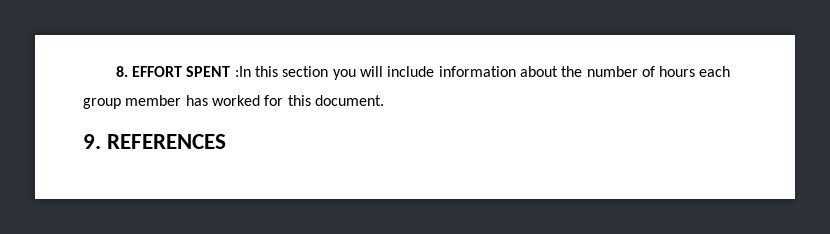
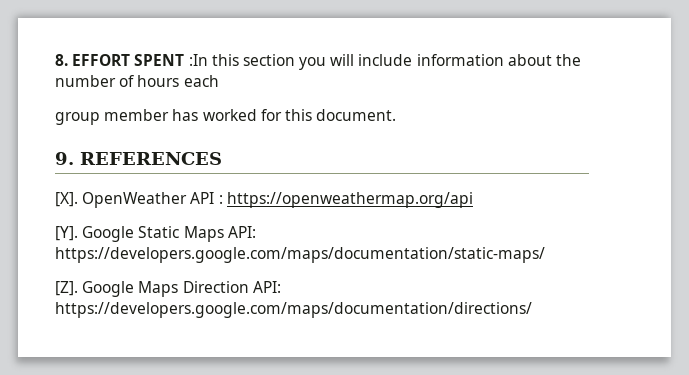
(227, 141) none -> [55,192,473,208] [55,226,256,242] [55,247,545,263] [55,281,281,297] [55,302,532,318] // [X]. OpenWeather API : https://openweathermap.org/api // [Y]. Google Static Maps API: https://developers.google.com/maps/documentation/static-maps/ // [Z]. Google Maps Direction API: https://developers.google.com/maps/documentation/directions/

